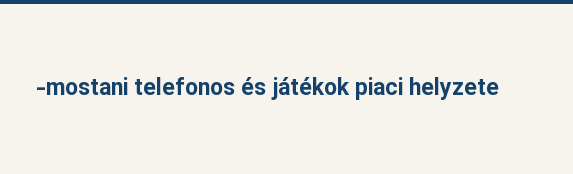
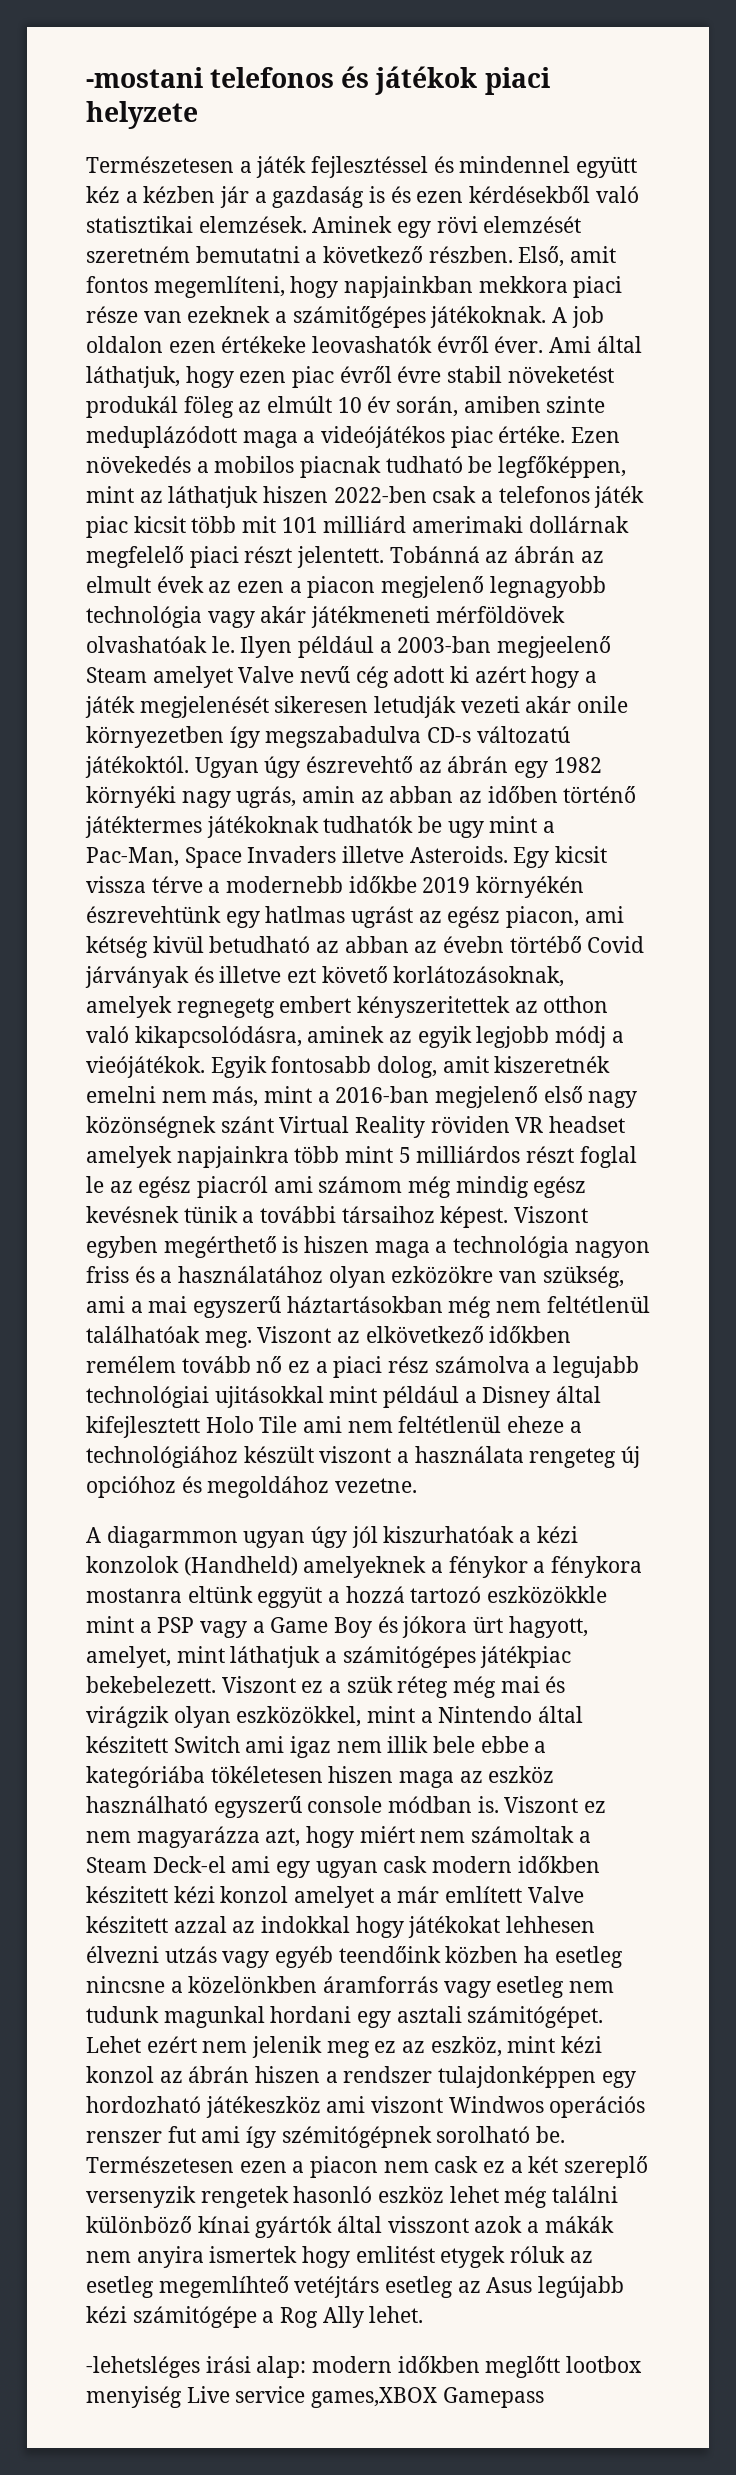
(500, 88) none -> [86,156,638,178] [86,186,639,208] [86,216,582,238] [86,246,617,267] [86,276,623,298] [86,306,604,328] [86,336,642,353] [86,366,614,388] [86,396,606,418] [86,426,621,448] [86,456,627,478] [86,486,645,508] [86,516,629,538] [86,546,604,568] [86,576,606,598] [86,606,565,628] [86,636,612,658] [86,666,598,688] [85,696,629,718] [86,726,570,748] [85,756,602,778] [86,786,637,808] [85,816,556,838] [86,846,608,868] [86,876,585,898] [86,906,624,928] [86,936,645,958] [85,966,565,988] [86,996,609,1018] [86,1026,624,1048] [86,1056,611,1078] [86,1086,638,1108] [86,1116,626,1138] [86,1146,637,1168] [86,1176,587,1198] [86,1206,589,1228] [86,1236,650,1258] [86,1266,624,1288] [86,1296,650,1318] [86,1326,572,1348] [86,1356,640,1378] [86,1386,602,1408] [86,1416,582,1438] [86,1446,641,1468] [86,1476,418,1498] [86,1526,578,1548] [86,1556,643,1578] [86,1586,608,1608] [86,1616,588,1638] [86,1646,572,1668] [86,1676,566,1698] [86,1706,584,1728] [86,1736,547,1758] [86,1766,555,1788] [86,1796,607,1818] [86,1826,591,1848] [86,1856,600,1878] [86,1886,584,1908] [86,1916,596,1938] [86,1946,623,1968] [86,1976,615,1998] [86,2006,604,2028] [86,2036,603,2058] [86,2066,636,2088] [86,2096,646,2118] [86,2126,566,2148] [86,2156,649,2178] [86,2186,619,2208] [86,2216,614,2238] [86,2246,593,2268] [86,2276,625,2298] [86,2306,424,2328] [86,2356,643,2378] [86,2386,544,2408] // Természetesen a játék fejlesztéssel és mindennel együtt kéz a kézben jár a gazdaság is és ezen kérdésekből való statisztikai elemzések. Aminek egy rövi elemzését szeretném bemutatni a következő részben. Első, amit fontos megemlíteni, hogy napjainkban mekkora piaci része van ezeknek a számitőgépes játékoknak. A job oldalon ezen értékeke leovashatók évről éver. Ami által láthatjuk, hogy ezen piac évről évre stabil növeketést produkál föleg az elmúlt 10 év során, amiben szinte meduplázódott maga a videójátékos piac értéke. Ezen növekedés a mobilos piacnak tudható be legfőképpen, mint az láthatjuk hiszen 2022-ben csak a telefonos játék piac kicsit több mit 101 milliárd amerimaki dollárnak megfelelő piaci részt jelentett. Tobánná az ábrán az elmult évek az ezen a piacon megjelenő legnagyobb technológia vagy akár játékmeneti mérföldövek olvashatóak le. Ilyen például a 2003-ban megjeelenő Steam amelyet Valve nevű cég adott ki azért hogy a játék megjelenését sikeresen letudják vezeti akár onile környezetben így megszabadulva CD-s változatú játékoktól. Ugyan úgy észrevehtő az ábrán egy 1982 környéki nagy ugrás, amin az abban az időben történő játéktermes játékoknak tudhatók be ugy mint a Pac-Man, Space Invaders illetve Asteroids. Egy kicsit vissza térve a modernebb időkbe 2019 környékén észrevehtünk egy hatlmas ugrást az egész piacon, ami kétség kivül betudható az abban az évebn törtébő Covid járványak és illetve ezt követő korlátozásoknak, amelyek regnegetg embert kényszeritettek az otthon való kikapcsolódásra, aminek az egyik legjobb módj a vieójátékok. Egyik fontosabb dolog, amit kiszeretnék emelni nem más, mint a 2016-ban megjelenő első nagy közönségnek szánt Virtual Reality röviden VR headset amelyek napjainkra több mint 5 milliárdos részt foglal le az egész piacról ami számom még mindig egész kevésnek tünik a további társaihoz képest. Viszont egyben megérthető is hiszen maga a technológia nagyon friss és a használatához olyan ezközökre van szükség, ami a mai egyszerű háztartásokban még nem feltétlenül találhatóak meg. Viszont az elkövetkező időkben remélem tovább nő ez a piaci rész számolva a legujabb technológiai ujitásokkal mint például a Disney által kifejlesztett Holo Tile ami nem feltétlenül eheze a technológiához készült viszont a használata rengeteg új opcióhoz és megoldához vezetne. // A diagarmmon ugyan úgy jól kiszurhatóak a kézi konzolok (Handheld) amelyeknek a fénykor a fénykora mostanra eltünk eggyüt a hozzá tartozó eszközökkle mint a PSP vagy a Game Boy és jókora ürt hagyott, amelyet, mint láthatjuk a számitógépes játékpiac bekebelezett. Viszont ez a szük réteg még mai és virágzik olyan eszközökkel, mint a Nintendo által készitett Switch ami igaz nem illik bele ebbe a kategóriába tökéletesen hiszen maga az eszköz használható egyszerű console módban is. Viszont ez nem magyarázza azt, hogy miért nem számoltak a Steam Deck-el ami egy ugyan cask modern időkben készitett kézi konzol amelyet a már említett Valve készitett azzal az indokkal hogy játékokat lehhesen élvezni utzás vagy egyéb teendőink közben ha esetleg nincsne a közelönkben áramforrás vagy esetleg nem tudunk magunkal hordani egy asztali számitógépet. Lehet ezért nem jelenik meg ez az eszköz, mint kézi konzol az ábrán hiszen a rendszer tulajdonképpen egy hordozható játékeszköz ami viszont Windwos operációs renszer fut ami így szémitógépnek sorolható be. Természetesen ezen a piacon nem cask ez a két szereplő versenyzik rengetek hasonló eszköz lehet még találni különböző kínai gyártók által visszont azok a mákák nem anyira ismertek hogy emlitést etygek róluk az esetleg megemlíhteő vetéjtárs esetleg az Asus legújabb kézi számitógépe a Rog Ally lehet. // -lehetsléges irási alap: modern időkben meglőtt lootbox menyiség Live service games,XBOX Gamepass

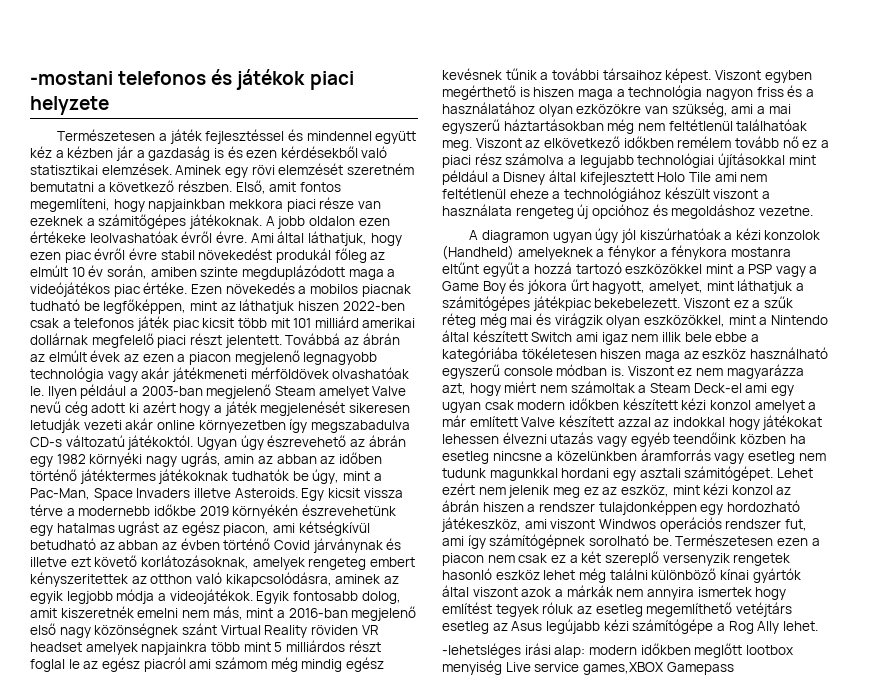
[571,306,604,328] job -> [277,216,306,229] jobb
[312,336,544,353] leovashatók évről éver. -> [89,231,247,243] leolvashatóak évről évre.
[507,366,614,383] [86,396,234,418] növeketést produkál föleg -> [198,248,367,263] növekedést produkál főleg
[86,426,237,448] meduplázódott -> [241,265,345,280] megduplázódott
[412,516,524,533] amerimaki -> [362,318,416,328] amerikai
[389,546,480,563] Tobánná -> [285,333,341,345] Továbbá
[86,576,151,593] elmult -> [48,350,87,362] elmúlt
[497,636,612,658] megjeelenő -> [206,384,272,399] megjelenő
[577,696,629,713] onile -> [156,420,195,430] online
[306,756,414,773] észrevehtő -> [267,435,347,447] észrevehető
[447,821,484,838] ugy -> [312,469,340,484] úgy,
[86,906,346,928] észrevehtünk egy hatlmas -> [301,504,396,516] [30,523,115,536] észrevehetünk egy hatalmas
[86,936,204,958] kétség kivül -> [298,521,370,536] kétségkívül
[443,936,645,953] [85,966,189,988] évebn törtébő Covid járványak -> [180,538,383,553] évben történő Covid járványnak
[176,998,275,1018] regnegetg -> [308,557,367,570] rengeteg
[555,1026,624,1048] [86,1056,205,1078] módj a vieójátékok. -> [116,589,253,604] módja a videojátékok.
[183,1206,238,1223] tünik -> [505,68,537,80] tűnik
[214,1386,324,1408] ujitásokkal -> [717,153,785,168] újításokkal
[207,1476,330,1498] megoldához -> [671,204,756,219] megoldáshoz
[106,1526,238,1548] diagarmmon -> [481,230,549,243] diagramon
[383,1526,515,1543] kiszurhatóak -> [639,228,721,240] kiszúrhatóak
[187,1586,323,1608] eltünk eggyüt -> [442,262,519,277] eltűnt egyűt
[487,1586,608,1603] eszközökkle -> [625,264,703,274] eszközökkel
[473,1616,504,1633] ürt -> [570,279,589,291] űrt
[346,1676,393,1693] szük -> [763,296,793,308] szűk
[86,1736,168,1753] készitett -> [472,330,528,342] készített
[383,1856,600,1873] [86,1886,168,1903] cask modern időkben készitett -> [484,398,678,410] csak modern időkben készített
[86,1916,168,1933] készitett -> [558,415,614,427] készített
[506,1916,596,1933] [86,1946,217,1963] lehhesen élvezni utzás -> [442,432,594,444] lehessen élvezni utazás
[188,1976,318,1993] közelönkben -> [556,451,637,461] közelünkben
[163,2006,265,2028] magunkal -> [489,468,558,481] magunkkal
[205,2096,321,2118] játékeszköz -> [441,517,521,532] játékeszköz,
[86,2126,196,2143] renszer fut -> [725,519,807,531] rendszer fut,
[281,2126,432,2148] szémitógépnek -> [489,534,586,549] számítógépnek
[434,2156,479,2173] cask -> [518,553,548,563] csak
[387,2216,469,2233] visszont -> [472,587,518,597] viszont
[544,2216,614,2233] [86,2246,506,2268] mákák nem anyira ismertek hogy emlitést etygek -> [566,585,787,600] [442,602,539,617] márkák nem annyira ismertek hogy említést tegyek
[158,2276,289,2298] megemlíhteő -> [646,602,733,617] megemlíthető
[132,2306,257,2328] számitógépe -> [632,619,714,634] számítógépe

